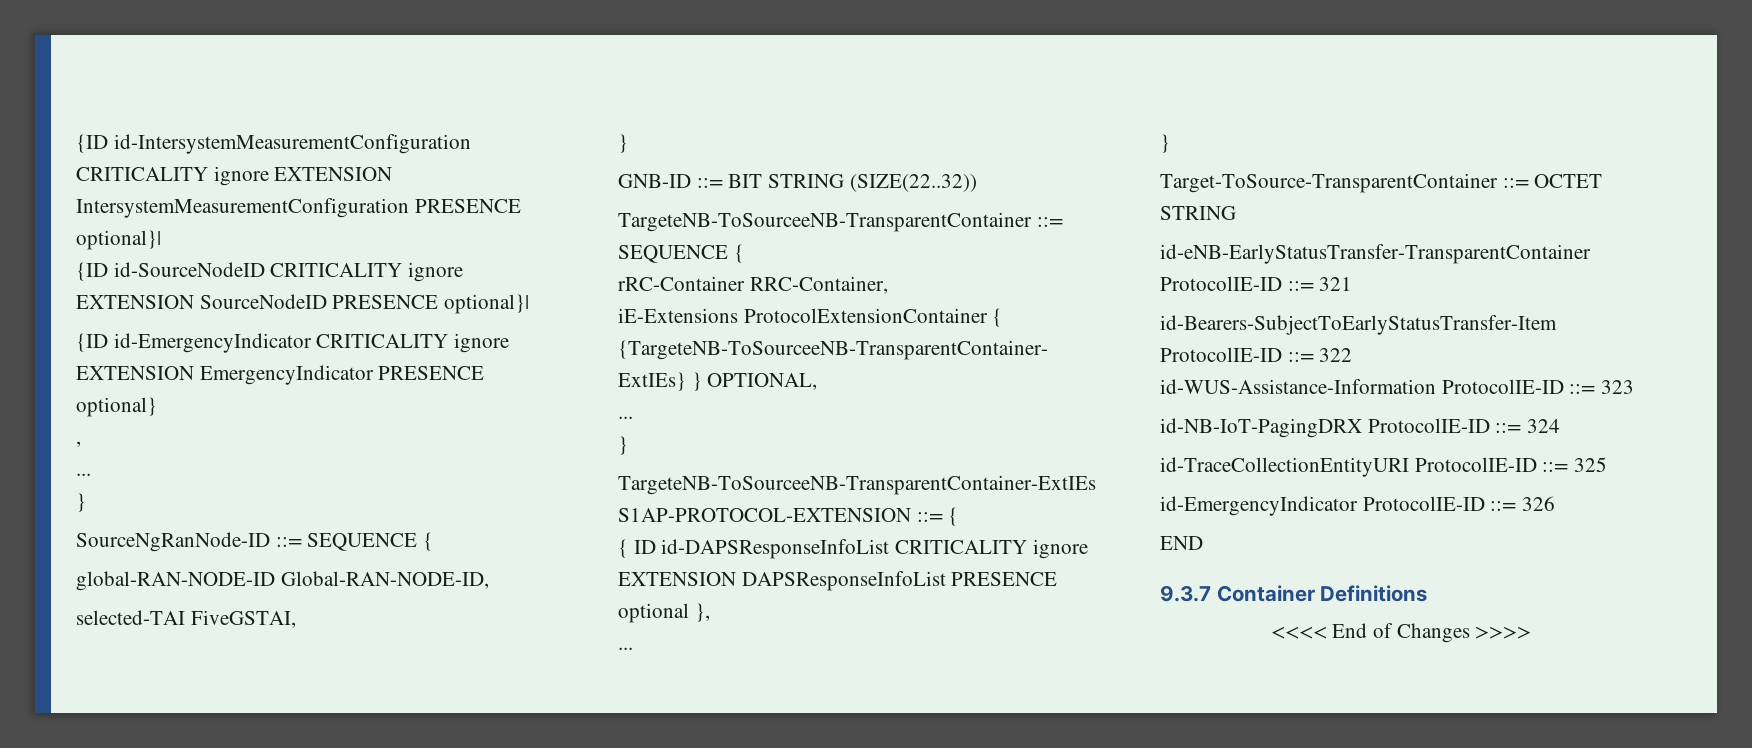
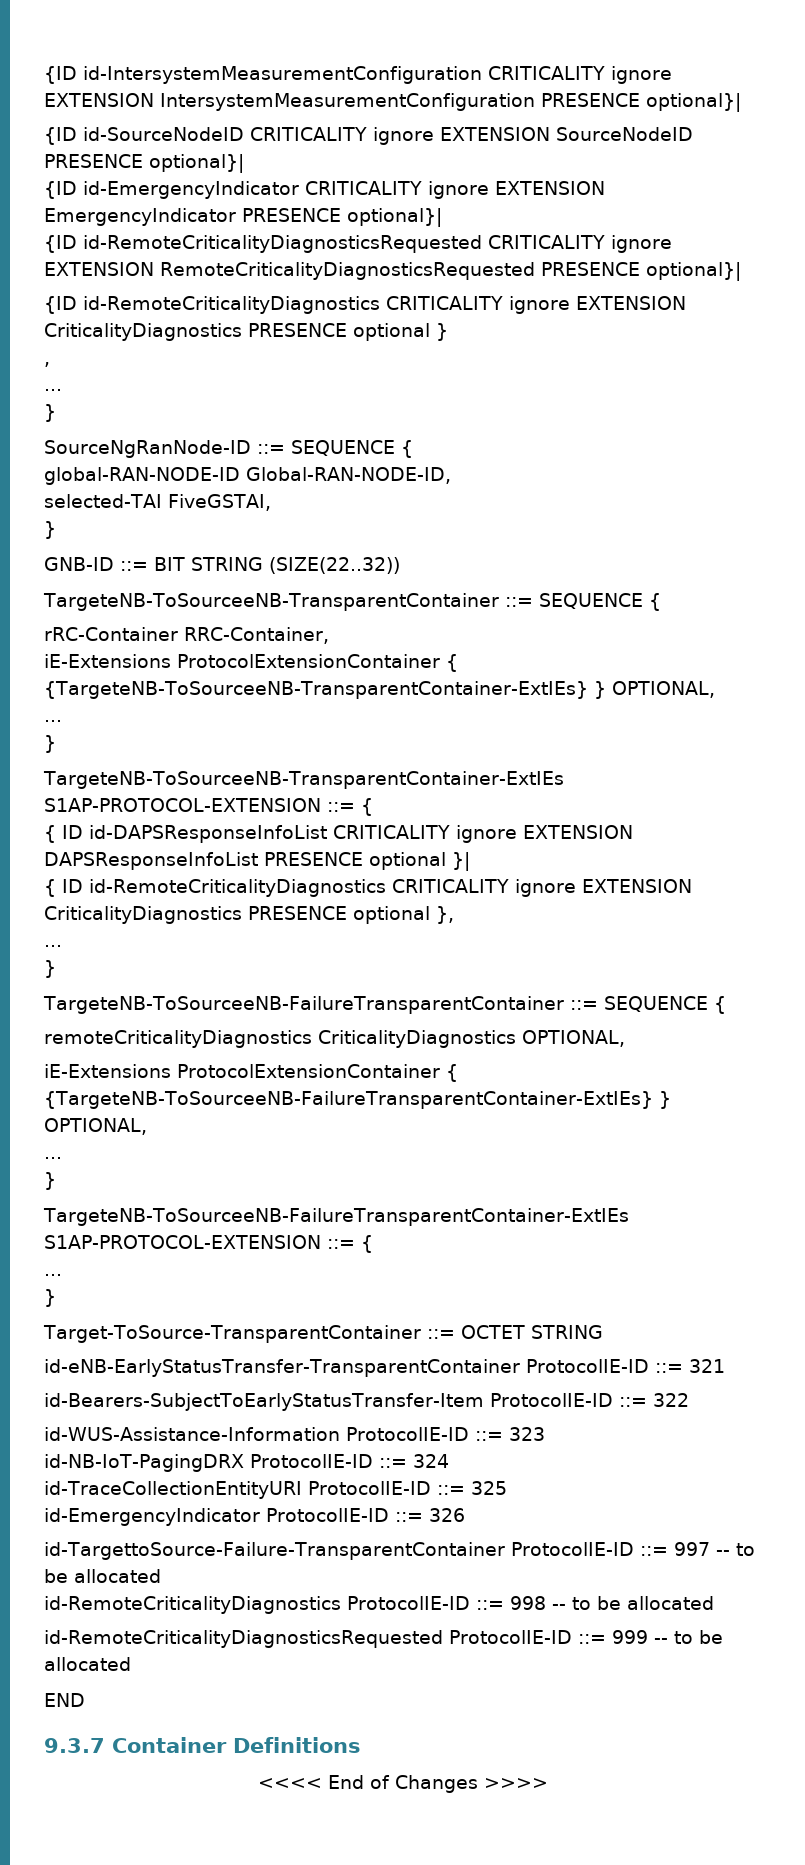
[76,397,157,417] optional} -> [347,208,442,227] [44,235,672,253] [44,262,741,281] [44,296,686,314] [44,323,448,341] optional}| // {ID id-RemoteCriticalityDiagnosticsRequested CRITICALITY ignore EXTENSION RemoteCriticalityDiagnosticsRequested PRESENCE optional}| // {ID id-RemoteCriticalityDiagnostics CRITICALITY ignore EXTENSION CriticalityDiagnostics PRESENCE optional }
[694,603,710,622] }, -> [451,852,470,871] [44,879,692,897] [44,906,454,924] [44,945,62,947] [44,960,56,978] [43,996,726,1014] [44,1030,625,1048] [44,1064,458,1082] [44,1091,671,1109] [44,1118,147,1135] [44,1157,62,1159] [44,1172,56,1190] [43,1208,629,1226] [44,1235,373,1253] }| // { ID id-RemoteCriticalityDiagnostics CRITICALITY ignore EXTENSION CriticalityDiagnostics PRESENCE optional }, // ... // } // TargeteNB-ToSourceeNB-FailureTransparentContainer ::= SEQUENCE { // remoteCriticalityDiagnostics CriticalityDiagnostics OPTIONAL, // iE-Extensions ProtocolExtensionContainer { {TargeteNB-ToSourceeNB-FailureTransparentContainer-ExtIEs} } OPTIONAL, // ... // } // TargeteNB-ToSourceeNB-FailureTransparentContainer-ExtIEs S1AP-PROTOCOL-EXTENSION ::= {
(1556, 503) none -> [44,1542,755,1560] [44,1569,161,1583] [44,1596,714,1614] [44,1630,723,1648] [44,1657,131,1671] // id-TargettoSource-Failure-TransparentContainer ProtocolIE-ID ::= 997 -- to be allocated // id-RemoteCriticalityDiagnostics ProtocolIE-ID ::= 998 -- to be allocated // id-RemoteCriticalityDiagnosticsRequested ProtocolIE-ID ::= 999 -- to be allocated

